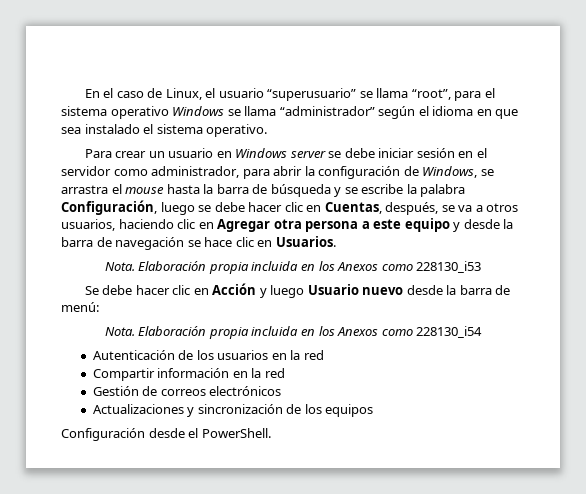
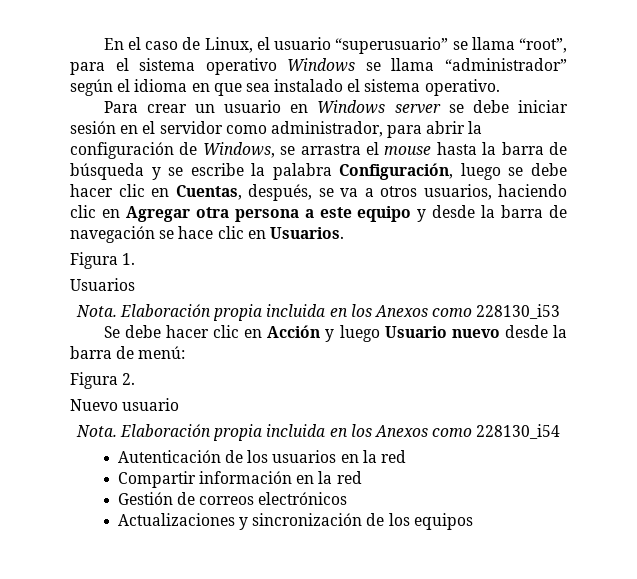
(336, 241) none -> [70,252,136,269] [70,278,135,291] // Figura 1. // Usuarios
(99, 307) none -> [70,372,136,389] [70,398,180,411] // Figura 2. // Nuevo usuario
[61,428,271,441] // Configuración desde el PowerShell. -> (473, 521) none

